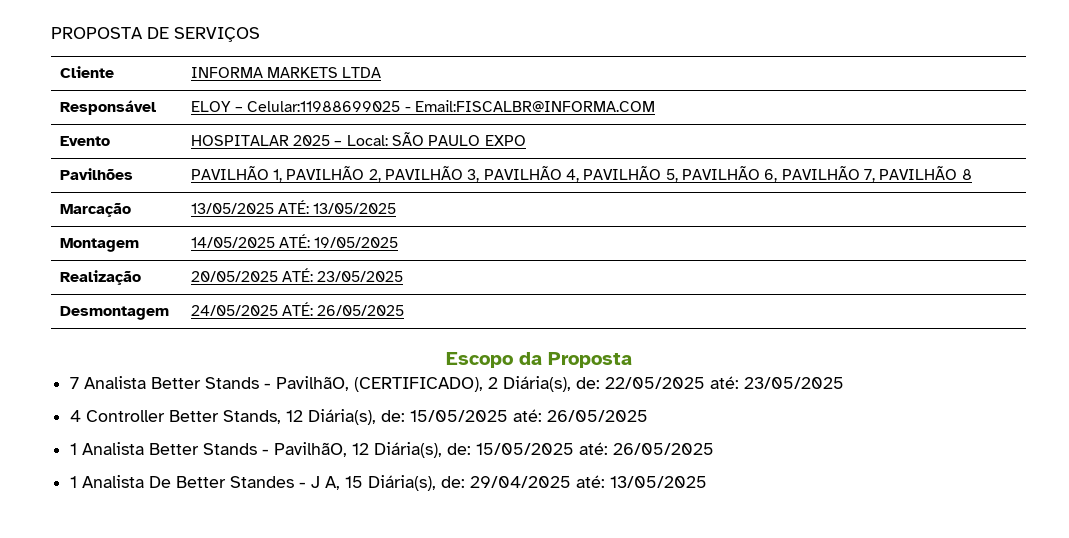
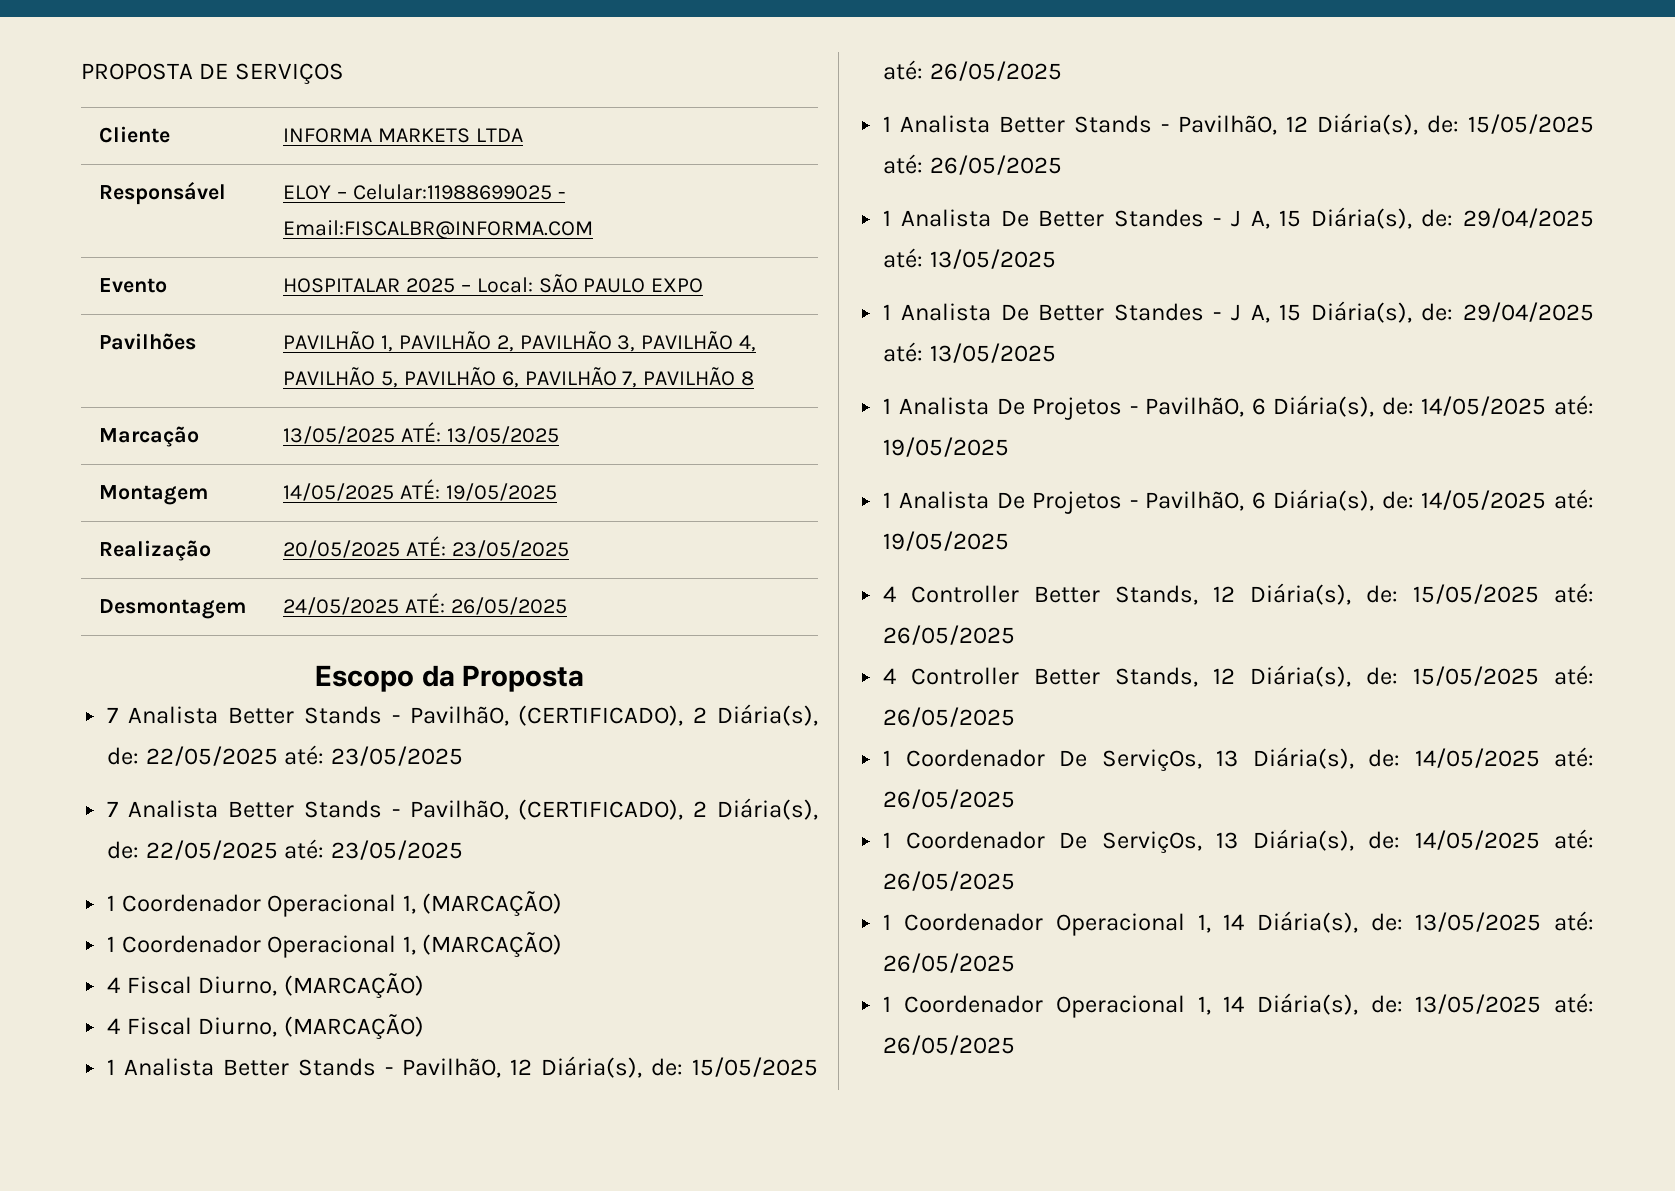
[70,410,282,424] 4 Controller Better Stands, -> [107,798,818,820] [107,839,463,860] [107,891,563,917] [107,932,563,958] [107,973,424,999] [107,1014,424,1040] [107,1058,502,1078] 7 Analista Better Stands - PavilhãO, (CERTIFICADO), 2 Diária(s), de: 22/05/2025 até: 23/05/2025 // 1 Coordenador Operacional 1, (MARCAÇÃO) // 1 Coordenador Operacional 1, (MARCAÇÃO) // 4 Fiscal Diurno, (MARCAÇÃO) // 4 Fiscal Diurno, (MARCAÇÃO) // 1 Analista Better Stands - PavilhãO,
(708, 482) none -> [883,301,1595,323] [883,342,1056,363] [883,395,1594,420] [883,437,1010,457] [883,489,1594,514] [883,531,1010,551] [883,583,1594,605] [883,625,1016,645] [883,665,1594,687] [883,707,1016,727] [883,747,1594,772] [883,789,1016,809] [883,829,1594,854] [883,871,1016,891] [883,911,1594,936] [883,953,1016,973] [883,993,1594,1018] [883,1035,1016,1055] // 1 Analista De Better Standes - J A, 15 Diária(s), de: 29/04/2025 até: 13/05/2025 // 1 Analista De Projetos - PavilhãO, 6 Diária(s), de: 14/05/2025 até: 19/05/2025 // 1 Analista De Projetos - PavilhãO, 6 Diária(s), de: 14/05/2025 até: 19/05/2025 // 4 Controller Better Stands, 12 Diária(s), de: 15/05/2025 até: 26/05/2025 // 4 Controller Better Stands, 12 Diária(s), de: 15/05/2025 até: 26/05/2025 // 1 Coordenador De ServiçOs, 13 Diária(s), de: 14/05/2025 até: 26/05/2025 // 1 Coordenador De ServiçOs, 13 Diária(s), de: 14/05/2025 até: 26/05/2025 // 1 Coordenador Operacional 1, 14 Diária(s), de: 13/05/2025 até: 26/05/2025 // 1 Coordenador Operacional 1, 14 Diária(s), de: 13/05/2025 até: 26/05/2025

